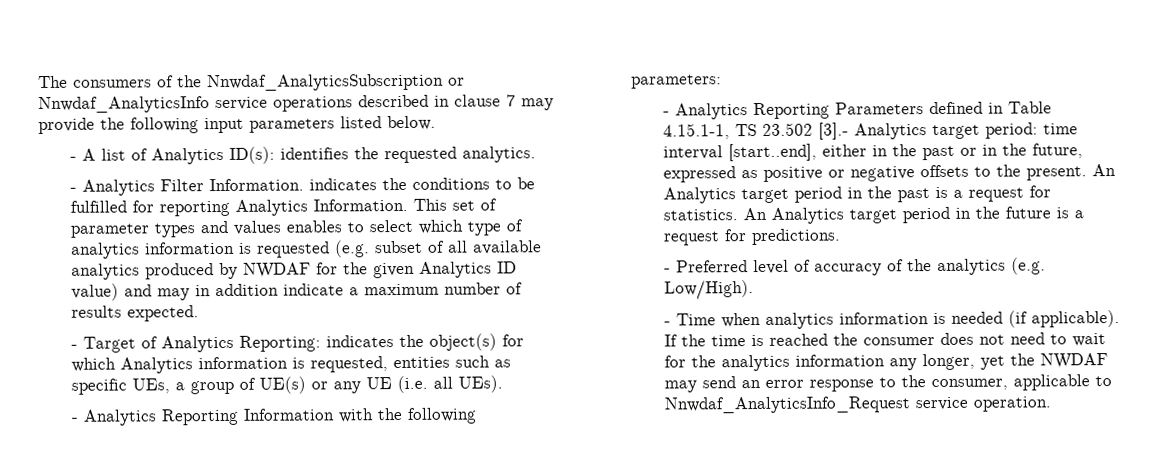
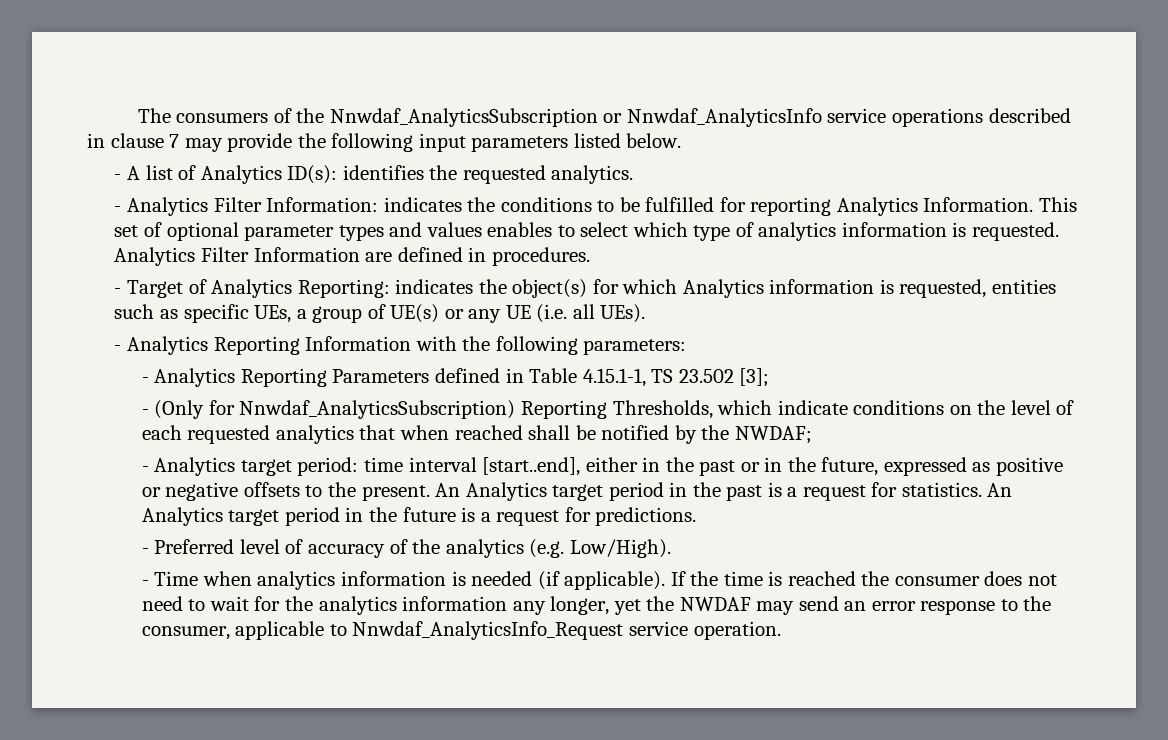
[209,178,305,192] Information. -> [266,197,379,212] Information:
(498, 204) none -> [166,222,239,241] optional
[257,240,543,258] [71,261,518,280] [71,282,524,301] [71,305,200,322] requested (e.g. subset of all available analytics produced by NWDAF for the given Analytics ID value) and may in addition indicate a maximum number of results expected. -> [971,222,1059,241] [114,247,590,266] requested. Analytics Filter Information are defined in procedures.
[818,122,850,140] [3].- -> [739,368,770,387] [141,400,1075,419] [141,425,812,444] [141,466,149,472] [3]; // - (Only for Nnwdaf_AnalyticsSubscription) Reporting Thresholds, which indicate conditions on the level of each requested analytics that when reached shall be notified by the NWDAF; // -

